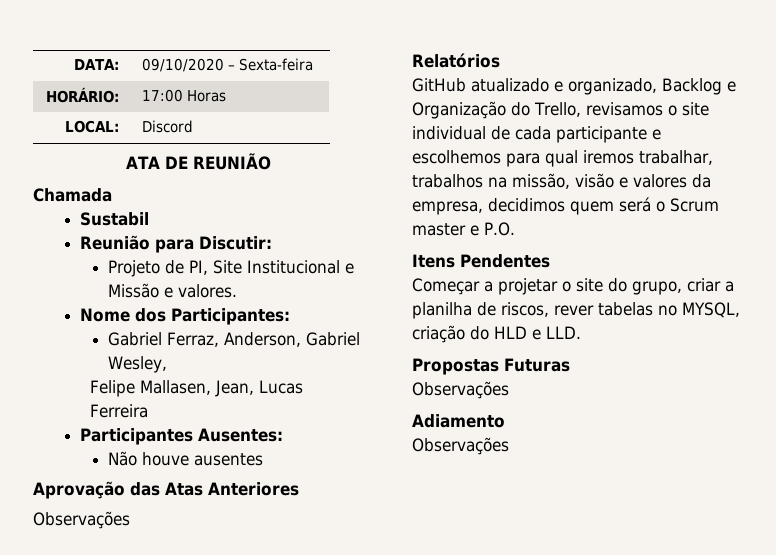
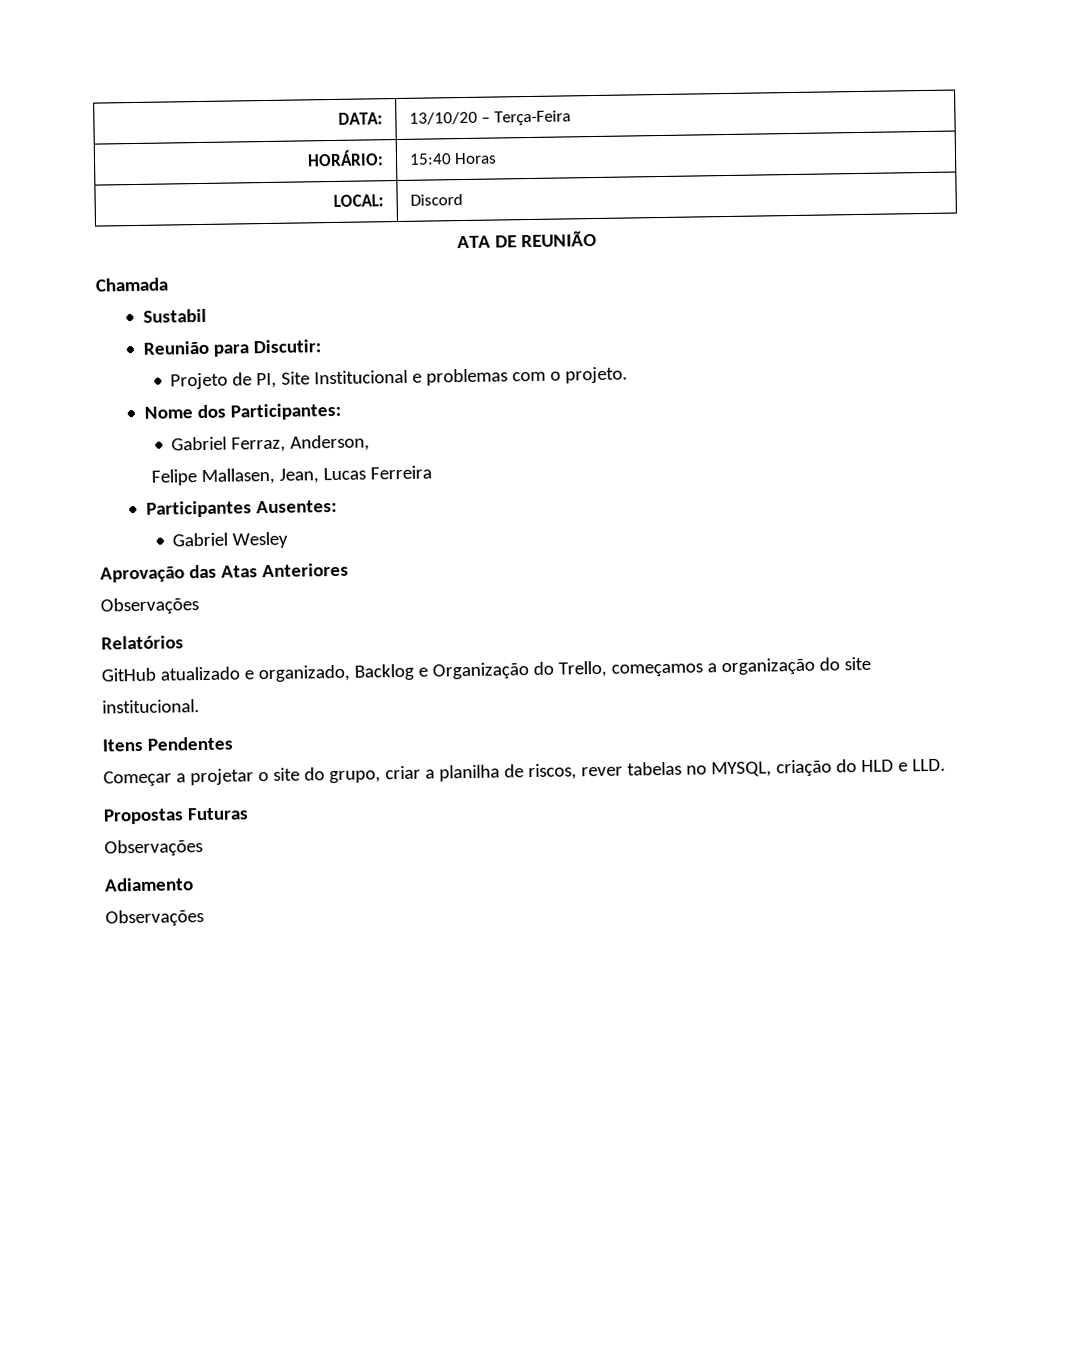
[141,58,314,72] 09/10/2020 – Sexta-feira -> [409,110,571,126] 13/10/20 – Terça-Feira
[141,89,183,102] 17:00 -> [409,153,453,165] 15:40
[107,283,237,298] Missão e valores. -> [426,366,629,386] problemas com o projeto.
[305,332,360,346] [107,356,167,373] Gabriel Wesley, -> (371, 443) none
[107,451,263,466] Não houve ausentes -> [172,531,289,549] Gabriel Wesley
[585,102,709,116] [412,126,661,143] [412,150,713,167] [412,173,711,189] [412,197,719,215] [412,222,515,236] revisamos o site individual de cada participante e escolhemos para qual iremos trabalhar, trabalhos na missão, visão e valores da empresa, decidimos quem será o Scrum master e P.O. -> [610,656,871,677] [102,699,200,714] começamos a organização do site institucional.

